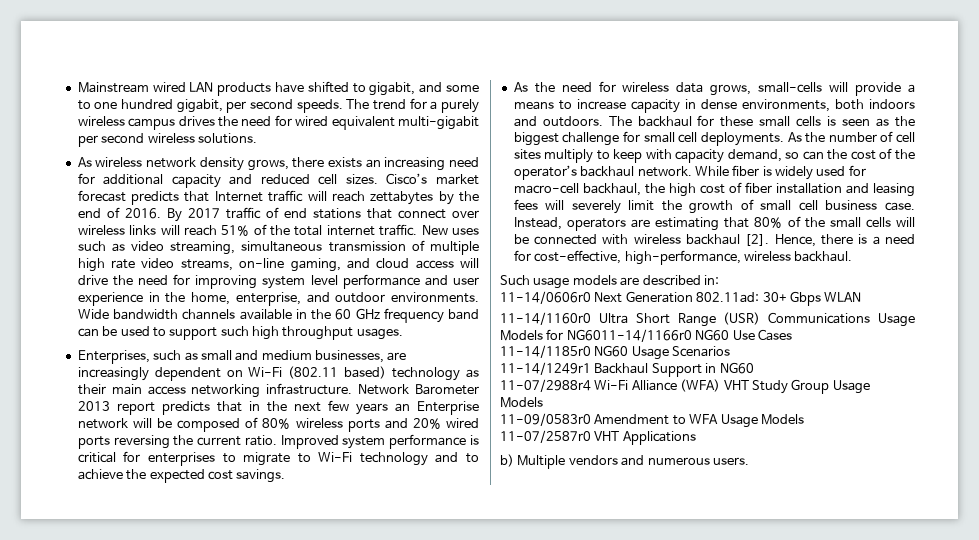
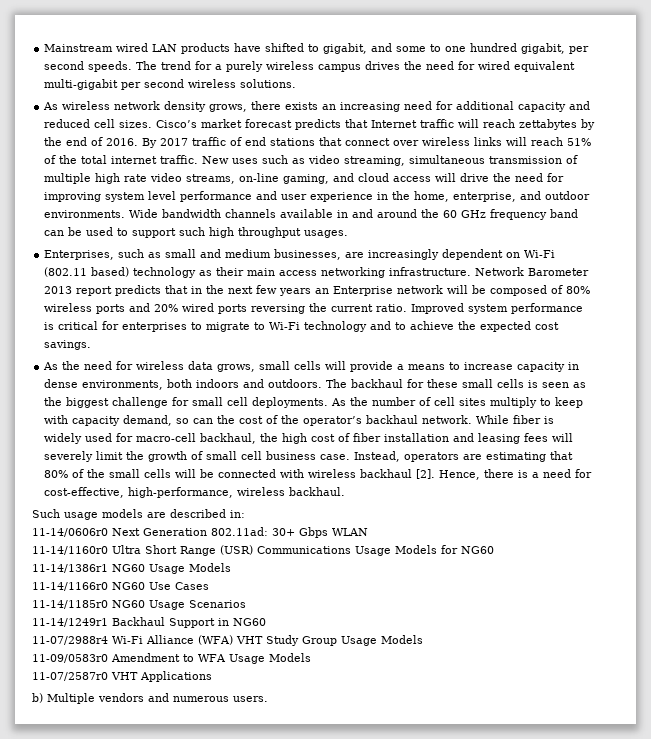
(307, 314) none -> [352,209,418,218] and around
[758,82,823,93] small-cells -> [259,361,322,370] small cells
[566,329,692,342] NG6011-14/1166r0 -> [461,546,494,554] [32,563,231,574] [32,582,108,591] NG60 // 11-14/1386r1 NG60 Usage Models // 11-14/1166r0

